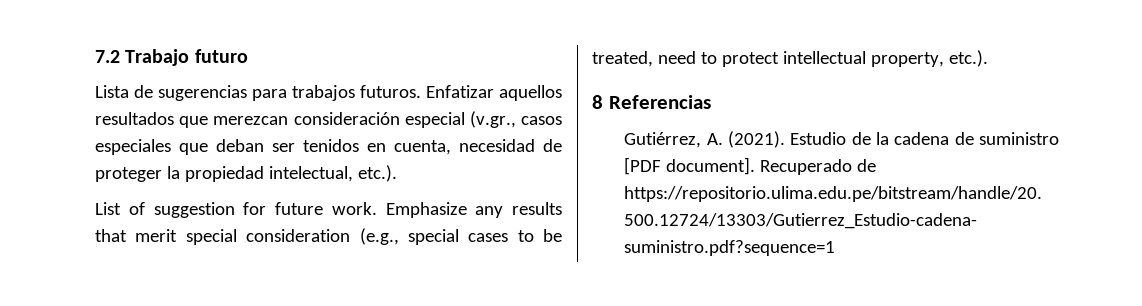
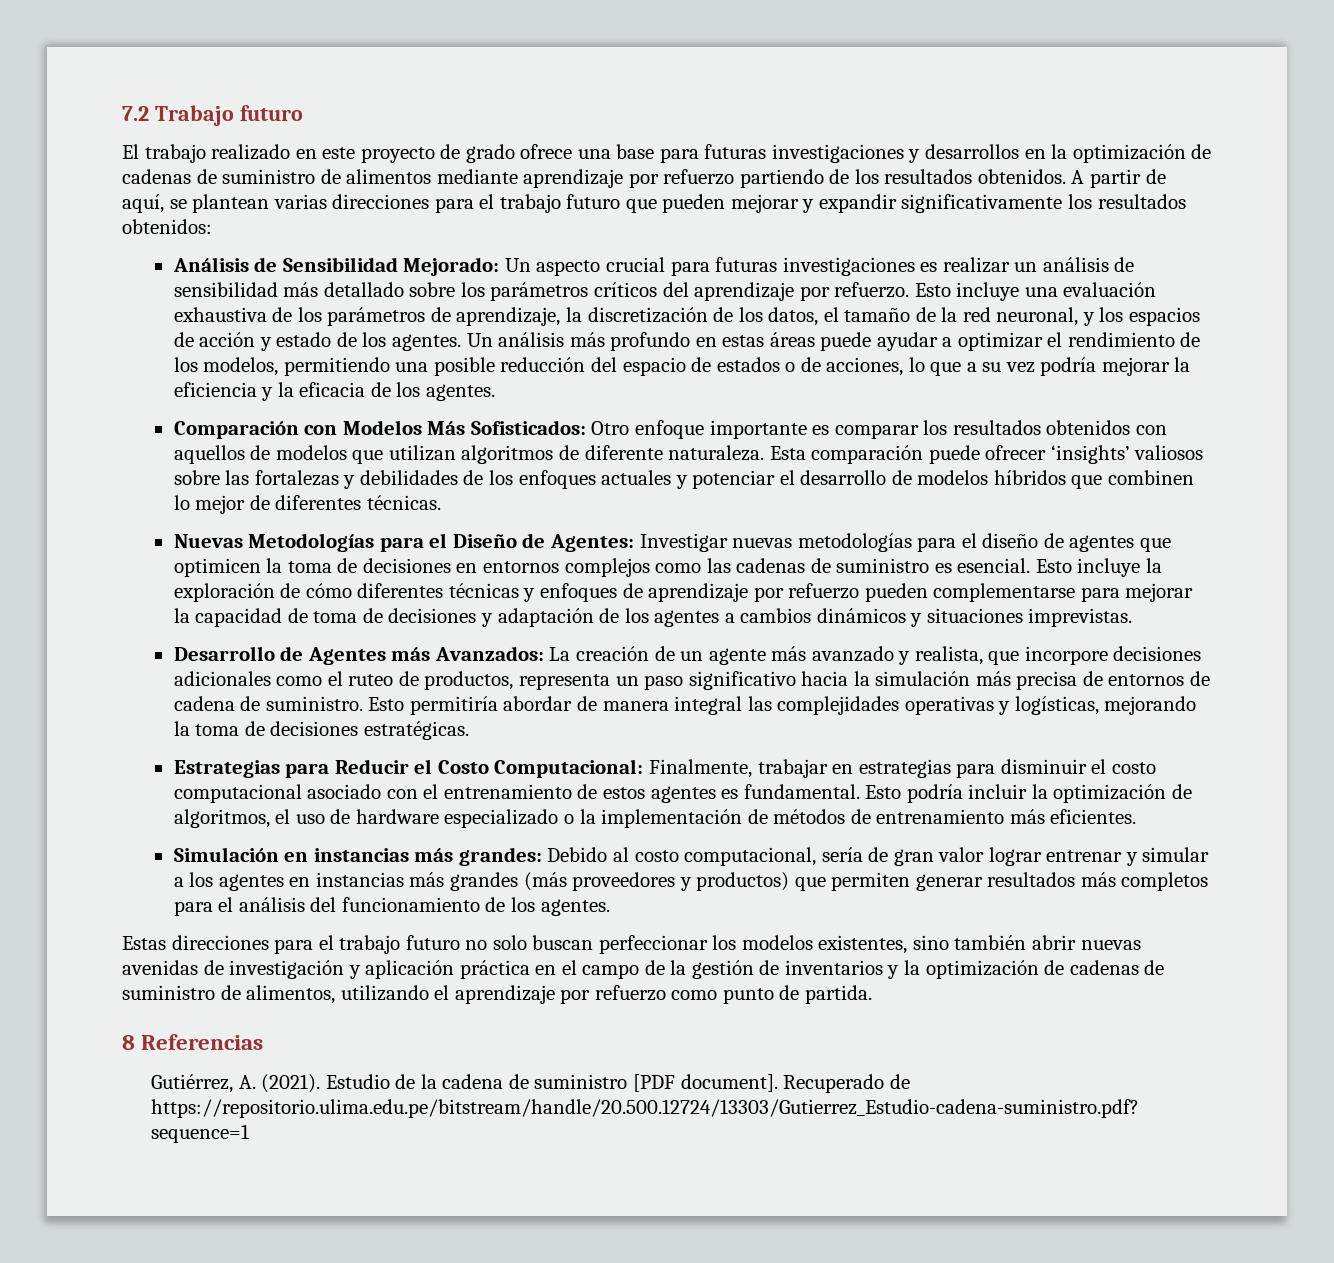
[95,85,562,101] [95,111,562,128] [95,139,562,155] [95,165,397,182] [95,202,562,218] [95,228,562,245] [592,50,988,67] Lista de sugerencias para trabajos futuros. Enfatizar aquellos resultados que merezcan consideración especial (v.gr., casos especiales que deban ser tenidos en cuenta, necesidad de proteger la propiedad intelectual, etc.). // List of suggestion for future work. Emphasize any results that merit special consideration (e.g., special cases to be treated, need to protect intellectual property, etc.). -> [122,144,1212,163] [122,169,1166,188] [122,194,1186,213] [122,219,212,234] [172,257,1135,276] [173,282,1157,301] [173,307,1200,326] [173,332,1201,351] [173,357,1191,376] [173,382,495,401] [173,420,1167,439] [173,445,1204,464] [173,470,1194,489] [173,495,441,514] [173,533,1171,552] [173,558,1162,577] [173,583,1194,602] [173,608,1133,627] [173,646,1202,665] [173,671,1210,690] [173,696,1197,715] [173,721,469,740] [173,759,1156,778] [173,784,1192,803] [173,809,1137,828] [173,847,1210,866] [173,872,1209,891] [173,897,610,916] [122,935,1141,954] [122,960,1165,979] [122,985,872,1004] El trabajo realizado en este proyecto de grado ofrece una base para futuras investigaciones y desarrollos en la optimización de cadenas de suministro de alimentos mediante aprendizaje por refuerzo partiendo de los resultados obtenidos. A partir de aquí, se plantean varias direcciones para el trabajo futuro que pueden mejorar y expandir significativamente los resultados obtenidos: // Análisis de Sensibilidad Mejorado: Un aspecto crucial para futuras investigaciones es realizar un análisis de sensibilidad más detallado sobre los parámetros críticos del aprendizaje por refuerzo. Esto incluye una evaluación exhaustiva de los parámetros de aprendizaje, la discretización de los datos, el tamaño de la red neuronal, y los espacios de acción y estado de los agentes. Un análisis más profundo en estas áreas puede ayudar a optimizar el rendimiento de los modelos, permitiendo una posible reducción del espacio de estados o de acciones, lo que a su vez podría mejorar la eficiencia y la eficacia de los agentes. // Comparación con Modelos Más Sofisticados: Otro enfoque importante es comparar los resultados obtenidos con aquellos de modelos que utilizan algoritmos de diferente naturaleza. Esta comparación puede ofrecer ‘insights’ valiosos sobre las fortalezas y debilidades de los enfoques actuales y potenciar el desarrollo de modelos híbridos que combinen lo mejor de diferentes técnicas. // Nuevas Metodologías para el Diseño de Agentes: Investigar nuevas metodologías para el diseño de agentes que optimicen la toma de decisiones en entornos complejos como las cadenas de suministro es esencial. Esto incluye la exploración de cómo diferentes técnicas y enfoques de aprendizaje por refuerzo pueden complementarse para mejorar la capacidad de toma de decisiones y adaptación de los agentes a cambios dinámicos y situaciones imprevistas. // Desarrollo de Agentes más Avanzados: La creación de un agente más avanzado y realista, que incorpore decisiones adicionales como el ruteo de productos, representa un paso significativo hacia la simulación más precisa de entornos de cadena de suministro. Esto permitiría abordar de manera integral las complejidades operativas y logísticas, mejorando la toma de decisiones estratégicas. // Estrategias para Reducir el Costo Computacional: Finalmente, trabajar en estrategias para disminuir el costo computacional asociado con el entrenamiento de estos agentes es fundamental. Esto podría incluir la optimización de algoritmos, el uso de hardware especializado o la implementación de métodos de entrenamiento más eficientes. // Simulación en instancias más grandes: Debido al costo computacional, sería de gran valor lograr entrenar y simular a los agentes en instancias más grandes (más proveedores y productos) que permiten generar resultados más completos para el análisis del funcionamiento de los agentes. // Estas direcciones para el trabajo futuro no solo buscan perfeccionar los modelos existentes, sino también abrir nuevas avenidas de investigación y aplicación práctica en el campo de la gestión de inventarios y la optimización de cadenas de suministro de alimentos, utilizando el aprendizaje por refuerzo como punto de partida.

